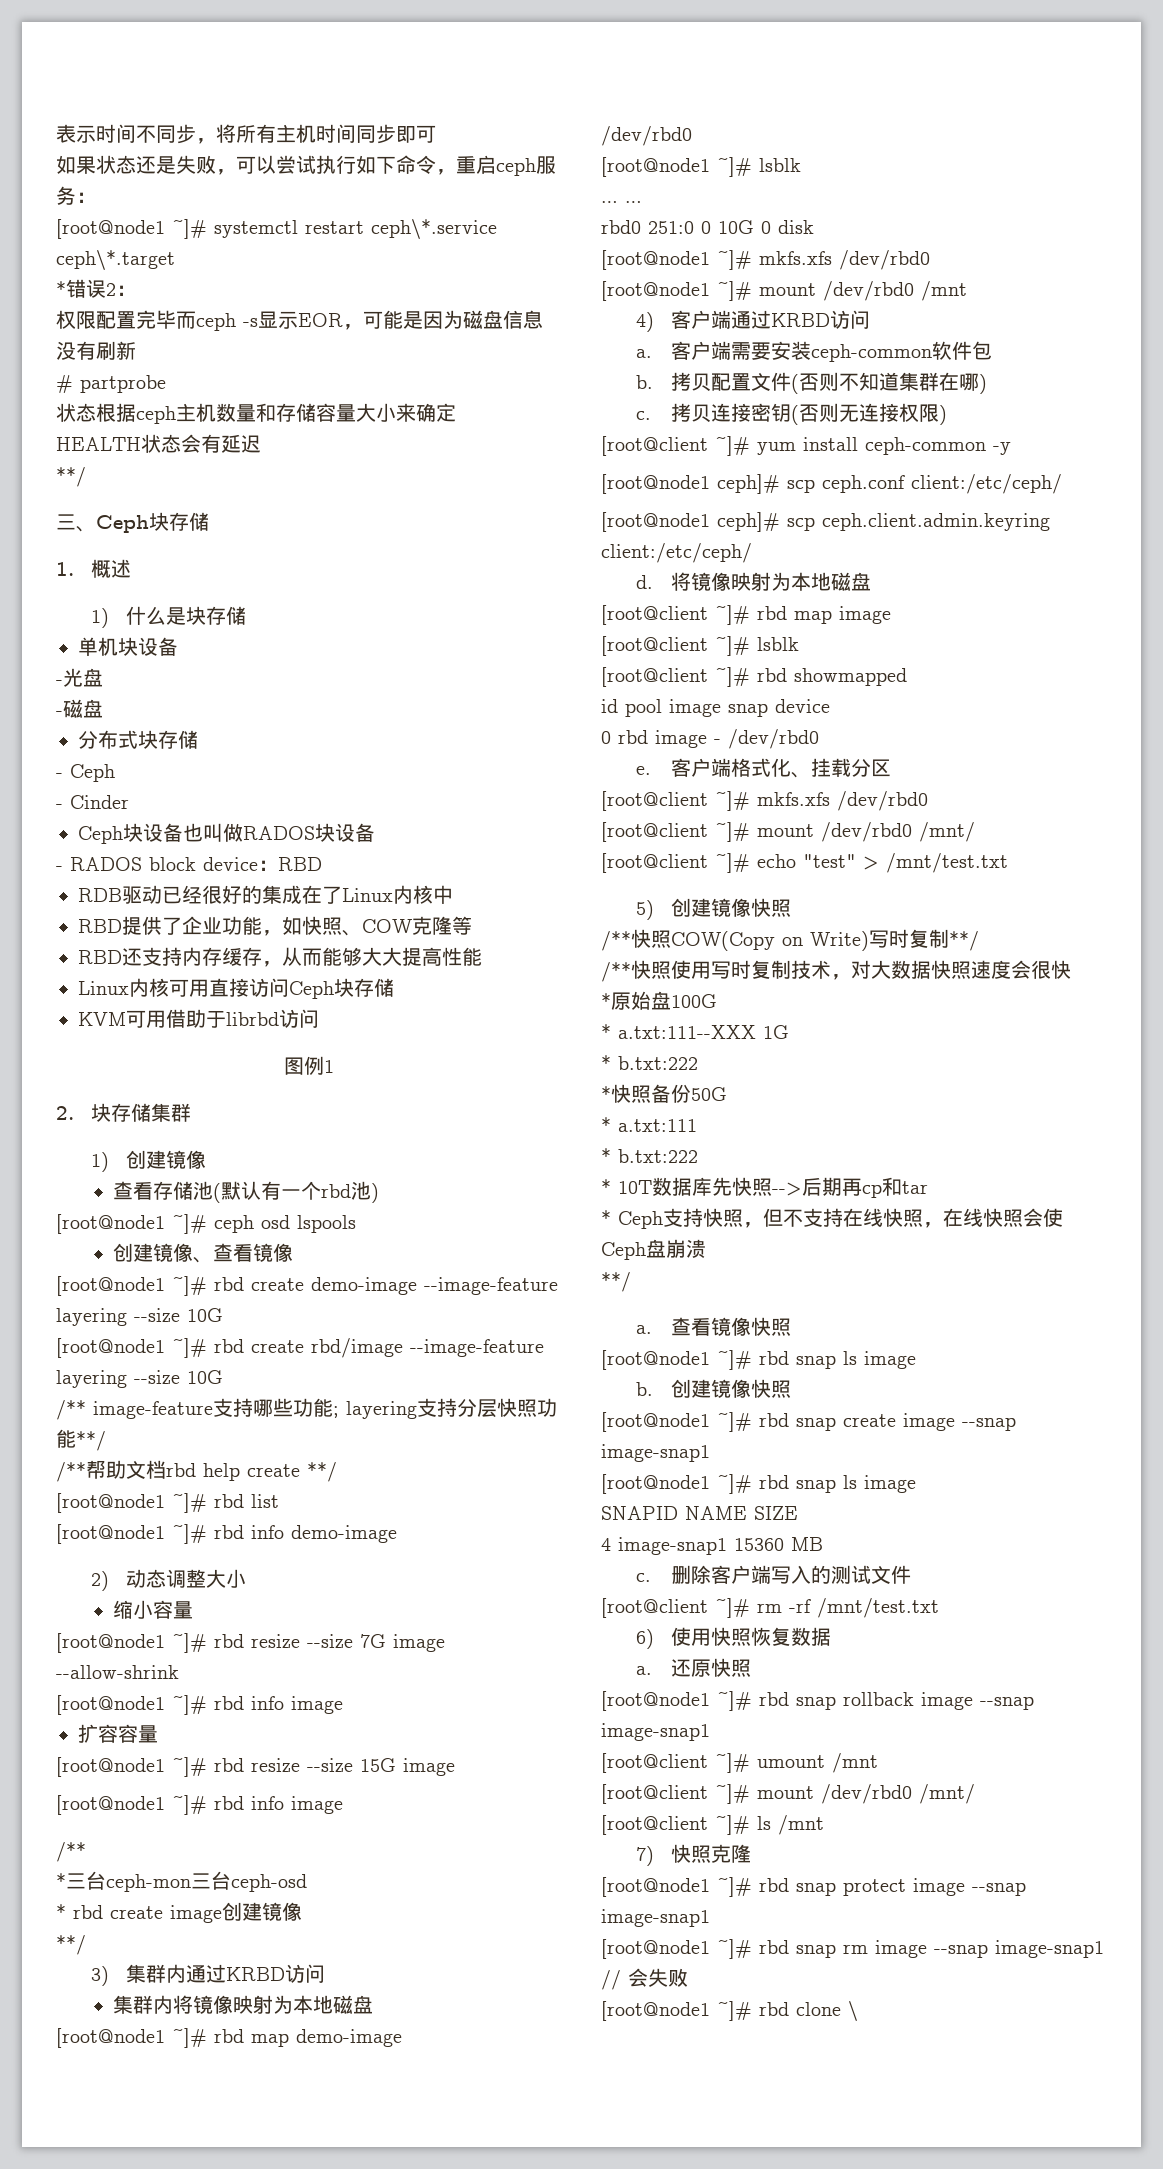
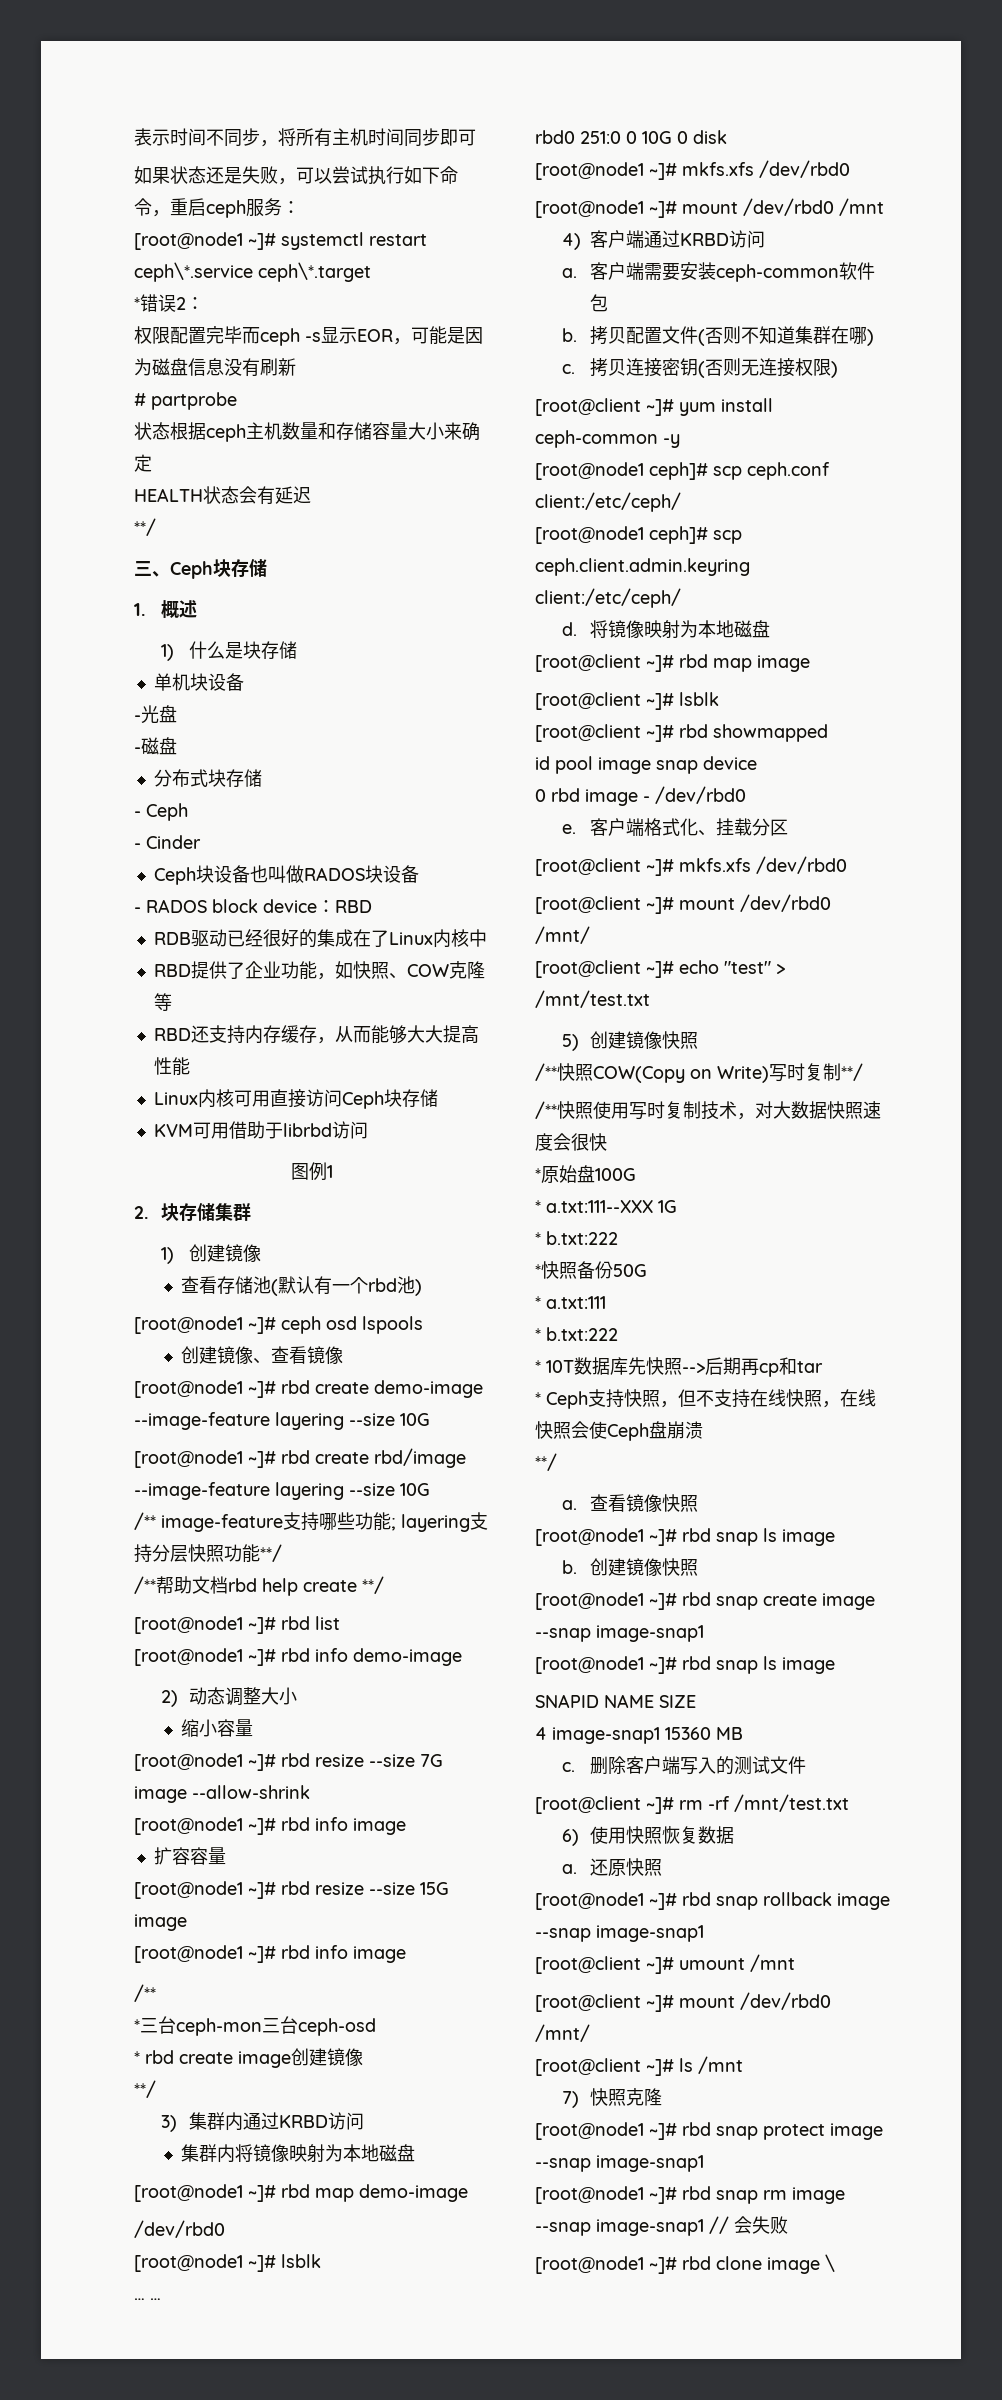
(841, 2009) none -> [767,2257,820,2274] image

